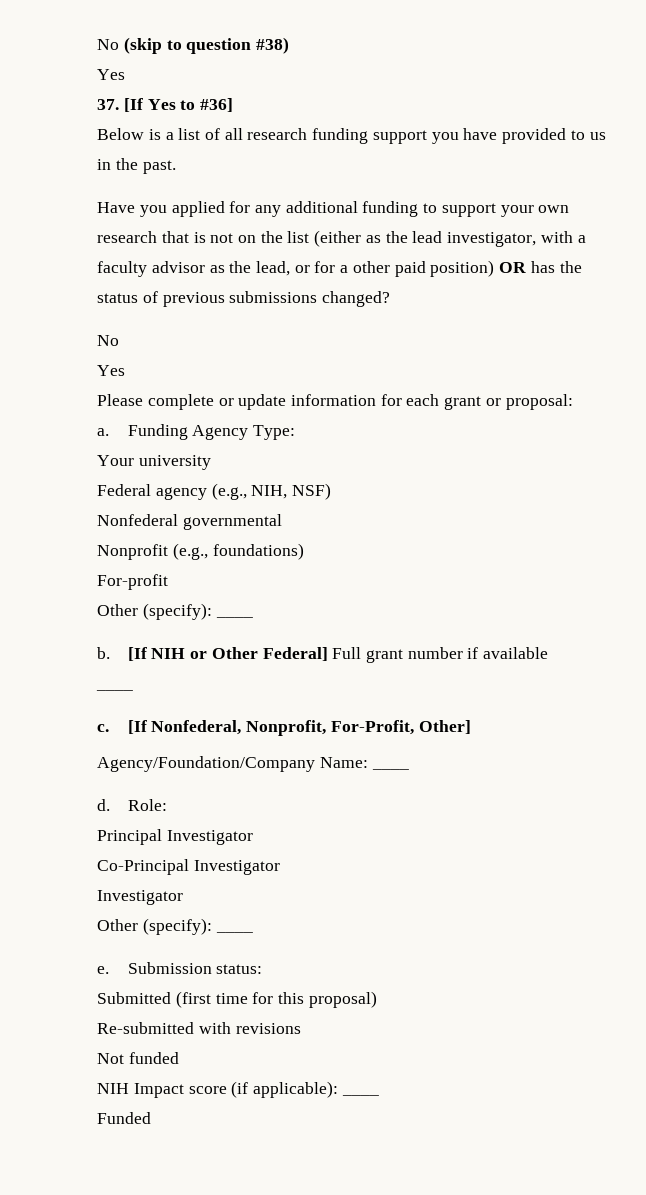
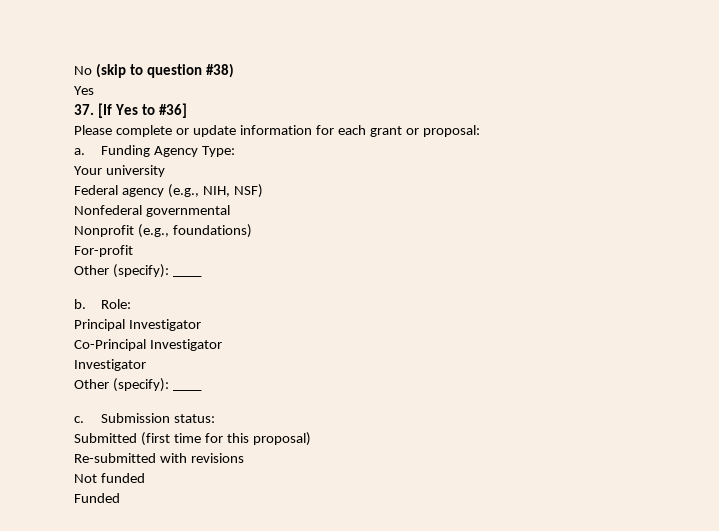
[97,128,606,144] [97,158,176,174] [97,201,570,217] [97,230,586,247] [97,260,582,277] [97,291,390,307] [97,335,120,346] [97,365,126,376] // Below is a list of all research funding support you have provided to us in the past. // Have you applied for any additional funding to support your own research that is not on the list (either as the lead investigator, with a faculty advisor as the lead, or for a other paid position) OR has the status of previous submissions changed? // No // Yes -> (188, 110) none
[127,647,549,663] [96,689,134,691] [97,720,471,736] [97,756,368,772] [371,768,409,770] [97,799,111,811] [If NIH or Other Federal] Full grant number if available // ____ // c. [If Nonfederal, Nonprofit, For-Profit, Other] // Agency/Foundation/Company Name: ____ // d. -> (87, 304) none
[97,966,110,974] e. -> [74,416,85,423] c.
[97,1081,379,1098] // NIH Impact score (if applicable): ____ -> (146, 478) none

